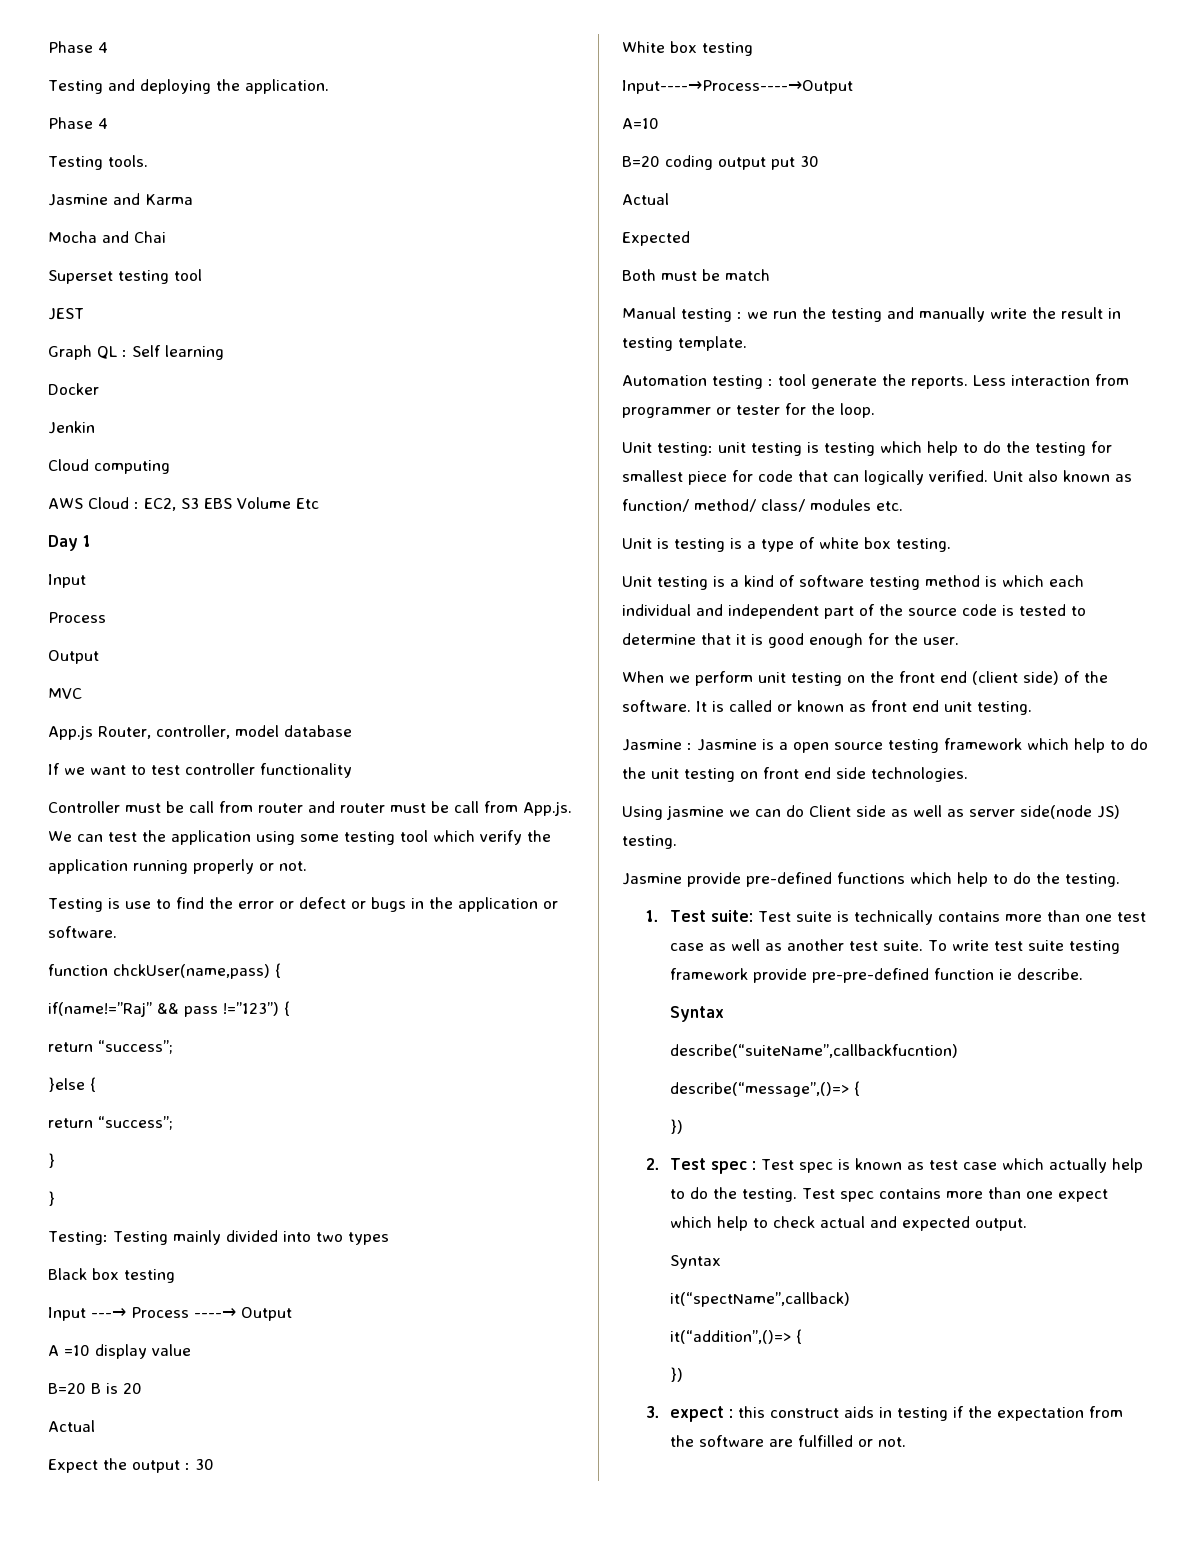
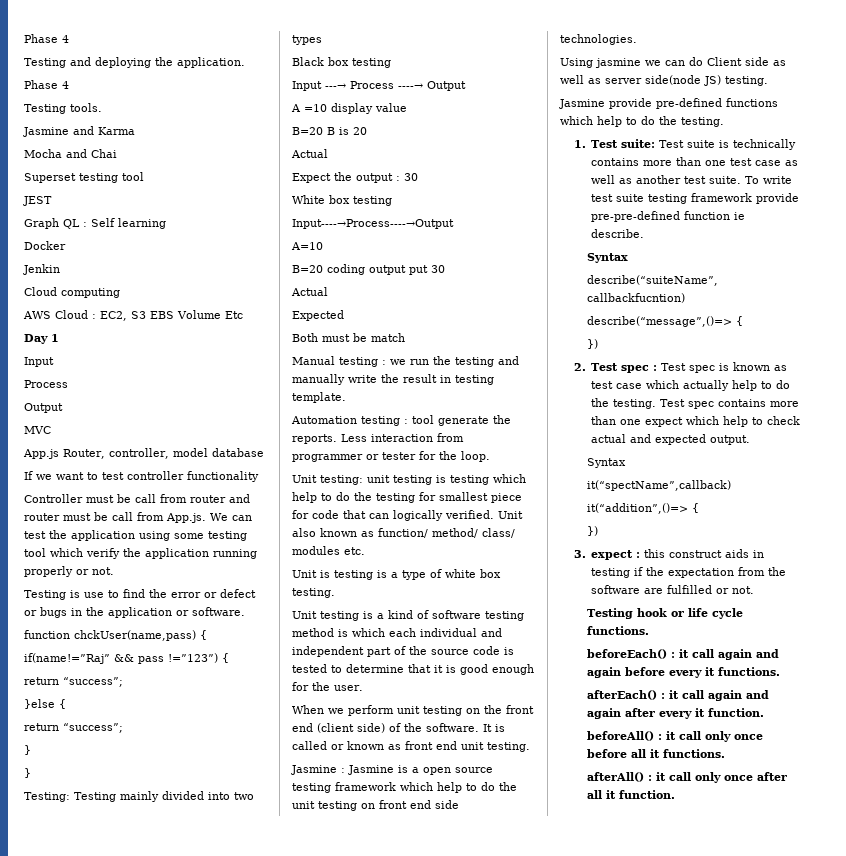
(906, 1442) none -> [587,608,744,619] [587,626,650,635] [587,649,780,660] [587,667,781,678] [587,690,770,701] [587,708,765,719] [587,731,764,742] [587,749,726,758] [587,772,788,783] [587,790,676,799] // Testing hook or life cycle functions. // beforeEach() : it call again and again before every it functions. // afterEach() : it call again and again after every it function. // beforeAll() : it call only once before all it functions. // afterAll() : it call only once after all it function.

